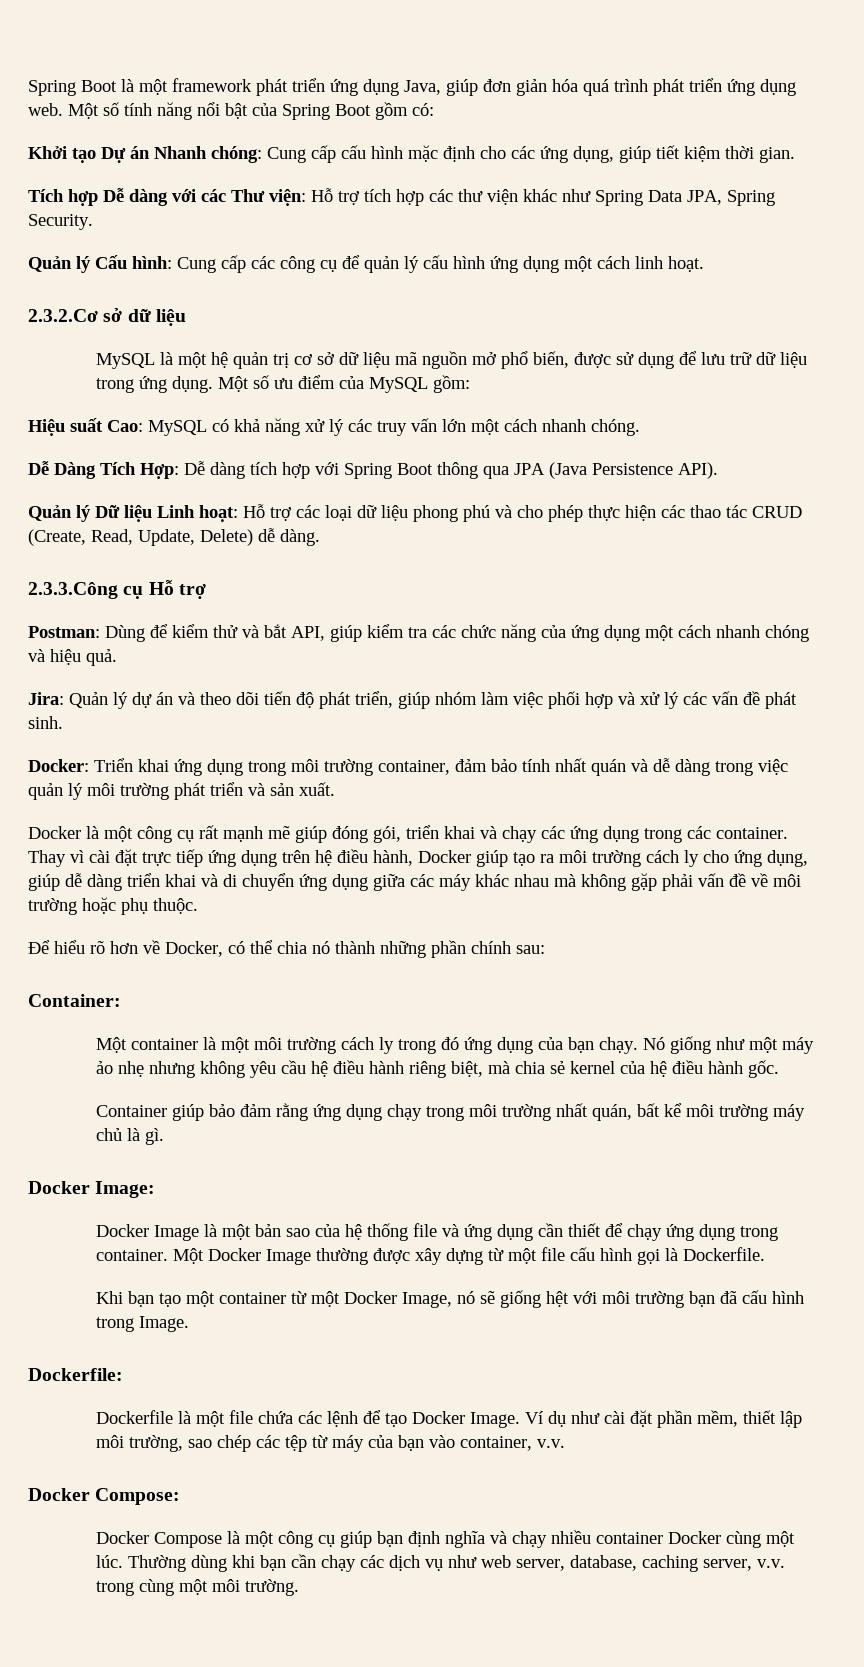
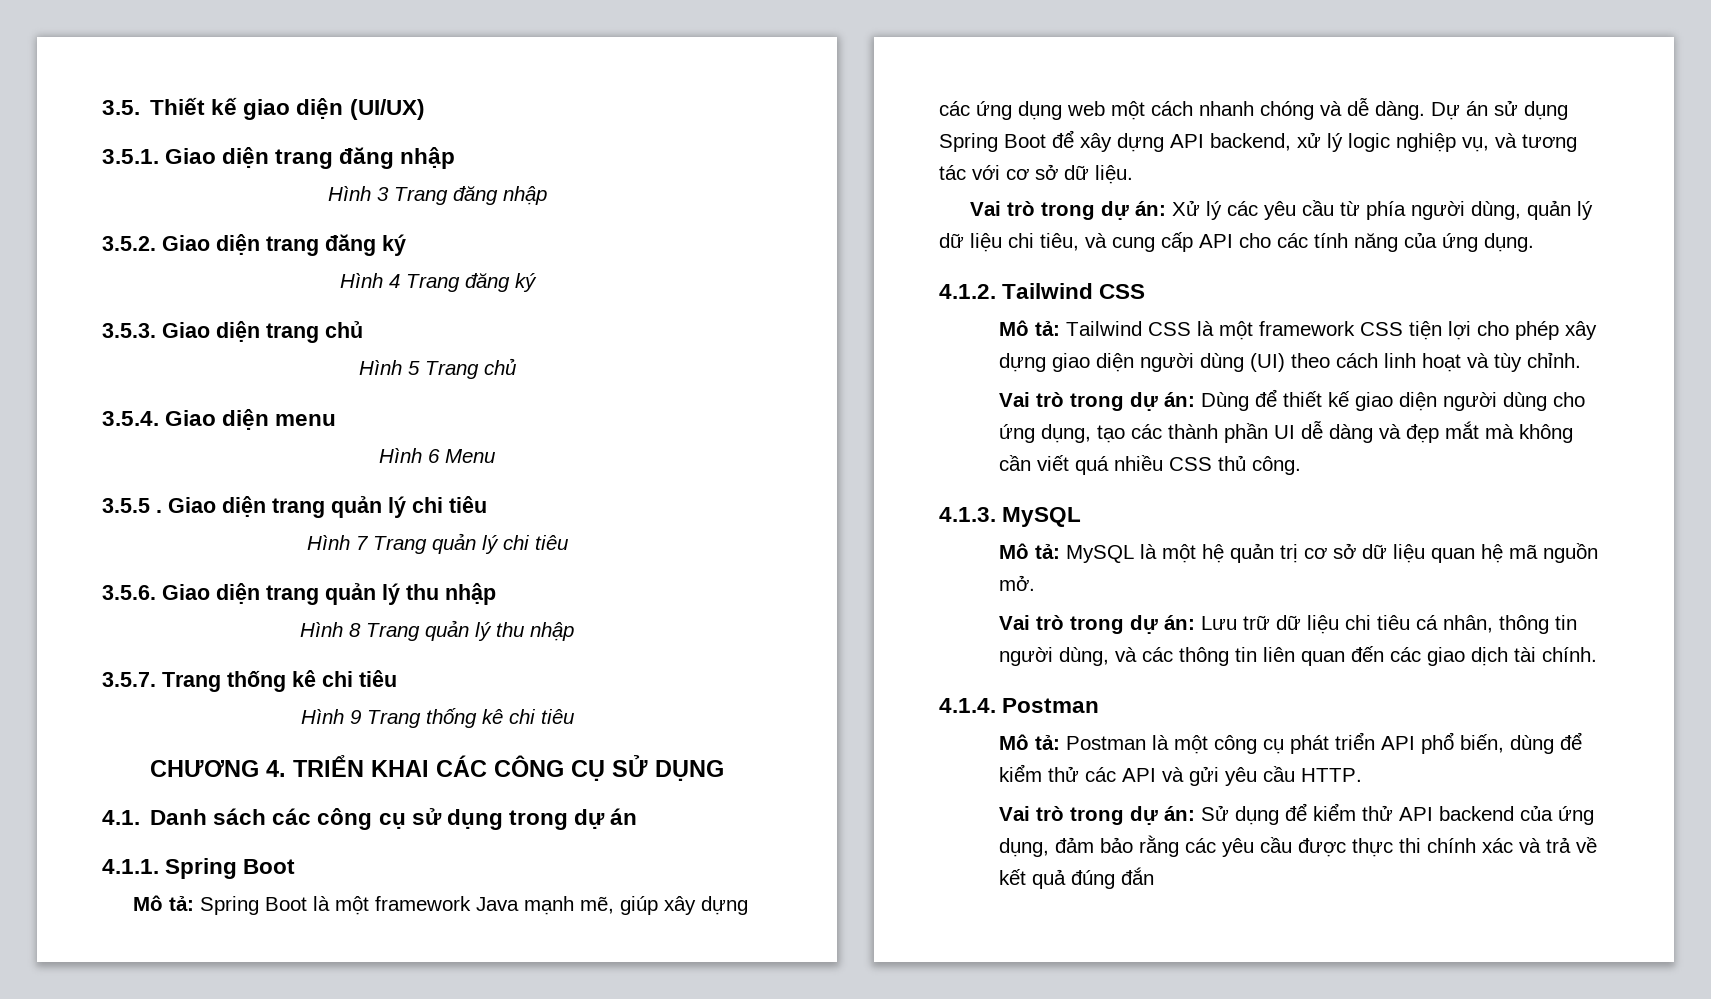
(28, 88) none -> [102,97,425,120] [102,147,456,169] [327,186,547,205] [102,234,406,256] [339,273,537,292] [102,321,363,343] [358,358,516,379] [102,409,337,430] [379,448,495,463] [102,496,487,518] [306,533,568,554] [102,583,496,605] [300,620,574,641] [102,670,397,692] [300,708,574,728] [150,755,724,781] [102,808,637,830] [102,858,296,879] [133,895,195,911] 3.5. Thiết kế giao diện (UI/UX) // 3.5.1. Giao diện trang đăng nhập // Hình 3 Trang đăng nhập // 3.5.2. Giao diện trang đăng ký // Hình 4 Trang đăng ký // 3.5.3. Giao diện trang chủ // Hình 5 Trang chủ // 3.5.4. Giao diện menu // Hình 6 Menu // 3.5.5 . Giao diện trang quản lý chi tiêu // Hình 7 Trang quản lý chi tiêu // 3.5.6. Giao diện trang quản lý thu nhập // Hình 8 Trang quản lý thu nhập // 3.5.7. Trang thống kê chi tiêu // Hình 9 Trang thống kê chi tiêu // CHƯƠNG 4. TRIỂN KHAI CÁC CÔNG CỤ SỬ DỤNG // 4.1. Danh sách các công cụ sử dụng trong dự án // 4.1.1. Spring Boot // Mô tả:
[256,78,796,96] [28,102,434,120] [28,145,795,163] [28,187,775,206] [28,214,93,230] [28,255,704,273] [28,308,186,326] phát triển ứng dụng Java, giúp đơn giản hóa quá trình phát triển ứng dụng web. Một số tính năng nổi bật của Spring Boot gồm có: // Khởi tạo Dự án Nhanh chóng: Cung cấp cấu hình mặc định cho các ứng dụng, giúp tiết kiệm thời gian. // Tích hợp Dễ dàng với các Thư viện: Hỗ trợ tích hợp các thư viện khác như Spring Data JPA, Spring Security. // Quản lý Cấu hình: Cung cấp các công cụ để quản lý cấu hình ứng dụng một cách linh hoạt. // 2.3.2.Cơ sở dữ liệu // -> [476,896,749,915] [939,98,1568,120] [939,130,1577,152] [939,164,1133,184] [970,200,1594,220] [939,232,1534,252] [939,283,1146,299] [998,320,1597,340] [998,352,1581,372] [998,389,1585,411] [998,421,1573,443] [998,455,1301,475] [939,507,1082,527] [998,543,1060,559] Java mạnh mẽ, giúp xây dựng các ứng dụng web một cách nhanh chóng và dễ dàng. Dự án sử dụng Spring Boot để xây dựng API backend, xử lý logic nghiệp vụ, và tương tác với cơ sở dữ liệu. // Vai trò trong dự án: Xử lý các yêu cầu từ phía người dùng, quản lý dữ liệu chi tiêu, và cung cấp API cho các tính năng của ứng dụng. // 4.1.2. Tailwind CSS // Mô tả: Tailwind CSS là một framework CSS tiện lợi cho phép xây dựng giao diện người dùng (UI) theo cách linh hoạt và tùy chỉnh. // Vai trò trong dự án: Dùng để thiết kế giao diện người dùng cho ứng dụng, tạo các thành phần UI dễ dàng và đẹp mắt mà không cần viết quá nhiều CSS thủ công. // 4.1.3. MySQL // Mô tả:
[395,351,808,369] [96,375,471,393] [28,418,640,436] [28,460,718,479] [28,504,802,522] [28,528,320,546] [28,579,206,599] [28,624,809,642] [28,649,117,666] [28,691,797,709] [28,716,63,729] [28,758,788,776] [28,782,335,800] [28,825,788,843] [28,849,808,867] [28,873,801,891] [28,897,198,915] [28,940,545,958] [28,994,121,1007] [96,1036,815,1054] [96,1060,780,1078] [96,1103,806,1121] [96,1128,165,1145] [28,1181,156,1198] [96,1223,779,1241] [96,1247,766,1265] [96,1290,805,1308] [96,1316,190,1332] [28,1368,123,1381] [96,1410,803,1428] [96,1435,566,1452] [28,1488,181,1505] [96,1530,796,1548] [96,1554,786,1572] [96,1579,300,1596] mã nguồn mở phổ biến, được sử dụng để lưu trữ dữ liệu trong ứng dụng. Một số ưu điểm của MySQL gồm: // Hiệu suất Cao: MySQL có khả năng xử lý các truy vấn lớn một cách nhanh chóng. // Dễ Dàng Tích Hợp: Dễ dàng tích hợp với Spring Boot thông qua JPA (Java Persistence API). // Quản lý Dữ liệu Linh hoạt: Hỗ trợ các loại dữ liệu phong phú và cho phép thực hiện các thao tác CRUD (Create, Read, Update, Delete) dễ dàng. // 2.3.3.Công cụ Hỗ trợ // Postman: Dùng để kiểm thử và bắt API, giúp kiểm tra các chức năng của ứng dụng một cách nhanh chóng và hiệu quả. // Jira: Quản lý dự án và theo dõi tiến độ phát triển, giúp nhóm làm việc phối hợp và xử lý các vấn đề phát sinh. // Docker: Triển khai ứng dụng trong môi trường container, đảm bảo tính nhất quán và dễ dàng trong việc quản lý môi trường phát triển và sản xuất. // Docker là một công cụ rất mạnh mẽ giúp đóng gói, triển khai và chạy các ứng dụng trong các container. Thay vì cài đặt trực tiếp ứng dụng trên hệ điều hành, Docker giúp tạo ra môi trường cách ly cho ứng dụng, giúp dễ dàng triển khai và di chuyển ứng dụng giữa các máy khác nhau mà không gặp phải vấn đề về môi trường hoặc phụ thuộc. // Để hiểu rõ hơn về Docker, có thể chia nó thành những phần chính sau: // Container: // Một container là một môi trường cách ly trong đó ứng dụng của bạn chạy. Nó giống như một máy ảo nhẹ nhưng không yêu cầu hệ điều hành riêng biệt, mà chia sẻ kernel của hệ điều hành gốc. // Container giúp bảo đảm rằng ứng dụng chạy trong môi trường nhất quán, bất kể môi trường máy chủ là gì. // Docker Image: // Docker Image là một bản sao của hệ thống file và ứng dụng cần thiết để chạy ứng dụng trong container. Một Docker Image thường được xây dựng từ một file cấu hình gọi là Dockerfile. // Khi bạn tạo một container từ một Docker Image, nó sẽ giống hệt với môi trường bạn đã cấu hình trong Image. // Dockerfile: // Dockerfile là một file chứa các lệnh để tạo Docker Image. Ví dụ như cài đặt phần mềm, thiết lập môi trường, sao chép các tệp từ máy của bạn vào container, v.v. // Docker Compose: // Docker Compose là một công cụ giúp bạn định nghĩa và chạy nhiều container Docker cùng một lúc. Thường dùng khi bạn cần chạy các dịch vụ như web server, database, caching server, v.v. trong cùng một môi trường. -> [1430,543,1598,563] [998,575,1035,591] [998,615,1577,634] [998,646,1597,666] [939,698,1100,713] [998,732,1582,754] [998,764,1362,786] [998,803,1594,825] [998,835,1597,857] [998,867,1154,889] quan hệ mã nguồn mở. // Vai trò trong dự án: Lưu trữ dữ liệu chi tiêu cá nhân, thông tin người dùng, và các thông tin liên quan đến các giao dịch tài chính. // 4.1.4. Postman // Mô tả: Postman là một công cụ phát triển API phổ biến, dùng để kiểm thử các API và gửi yêu cầu HTTP. // Vai trò trong dự án: Sử dụng để kiểm thử API backend của ứng dụng, đảm bảo rằng các yêu cầu được thực thi chính xác và trả về kết quả đúng đắn

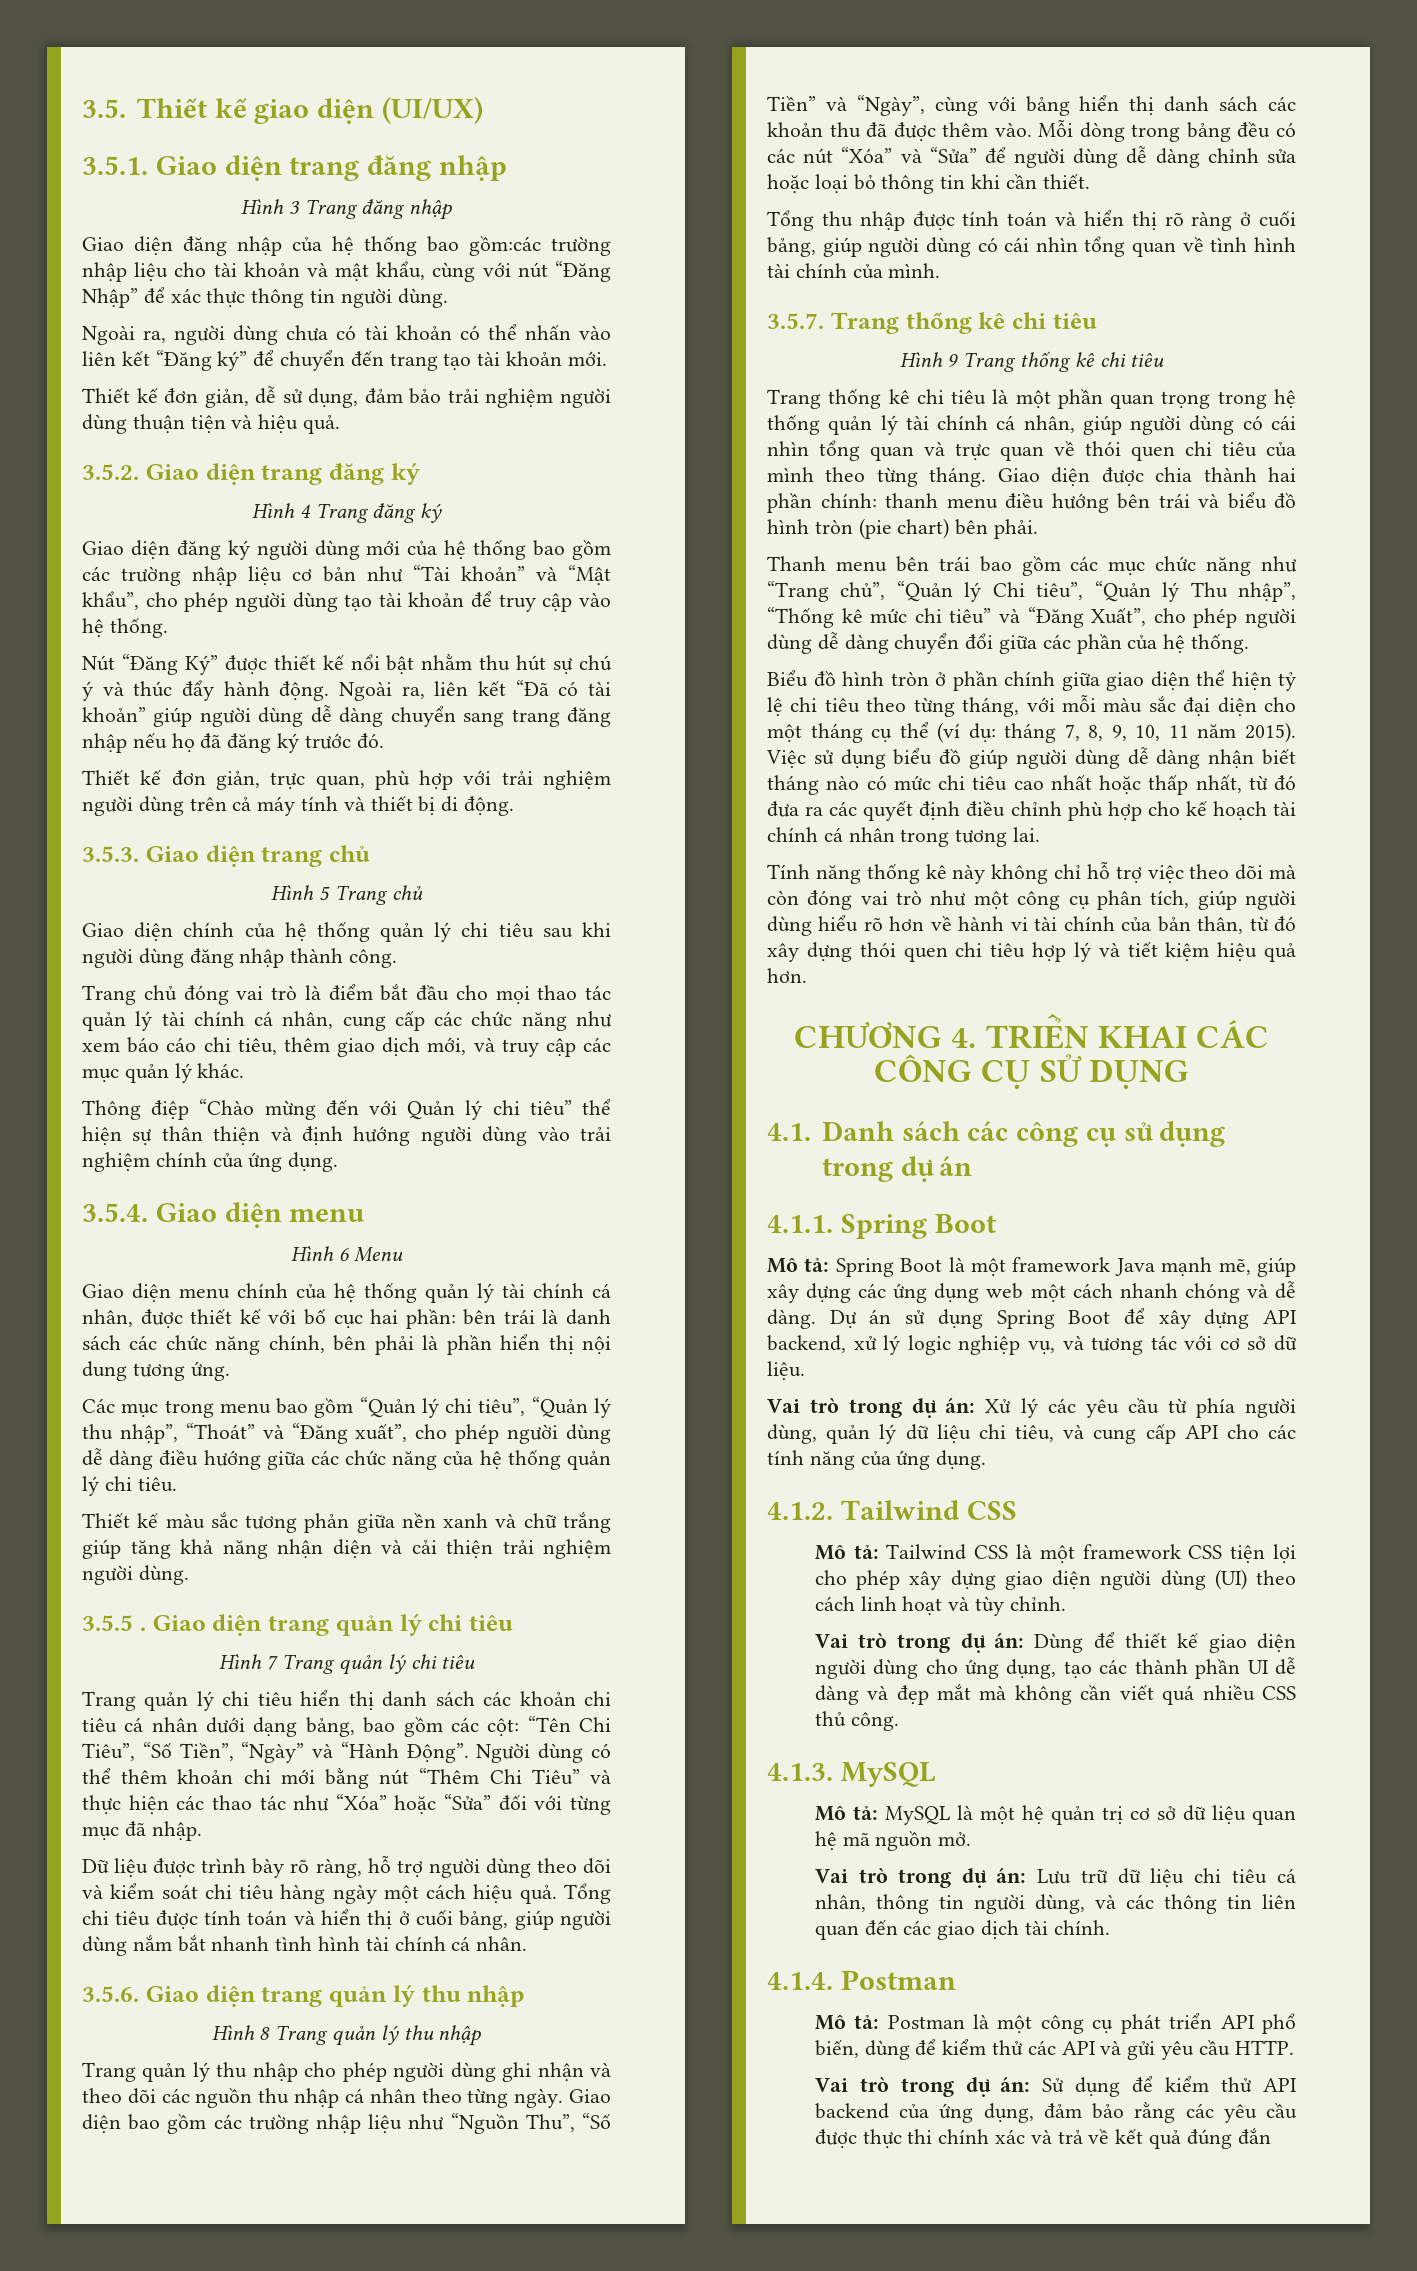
(547, 195) none -> [82,236,611,256] [82,261,611,282] [82,287,448,308] [82,324,611,345] [82,350,607,371] [82,386,611,408] [82,414,341,434] // Giao diện đăng nhập của hệ thống bao gồm:các trường nhập liệu cho tài khoản và mật khẩu, cùng với nút “Đăng Nhập” để xác thực thông tin người dùng. // Ngoài ra, người dùng chưa có tài khoản có thể nhấn vào liên kết “Đăng ký” để chuyển đến trang tạo tài khoản mới. // Thiết kế đơn giản, dễ sử dụng, đảm bảo trải nghiệm người dùng thuận tiện và hiệu quả.
(537, 282) none -> [82,540,612,560] [82,565,611,586] [82,591,611,612] [82,618,168,638] [82,653,613,675] [82,680,612,701] [82,705,611,727] [82,733,384,753] [82,770,611,790] [82,796,515,816] // Giao diện đăng ký người dùng mới của hệ thống bao gồm các trường nhập liệu cơ bản như “Tài khoản” và “Mật khẩu”, cho phép người dùng tạo tài khoản để truy cập vào hệ thống. // Nút “Đăng Ký” được thiết kế nổi bật nhằm thu hút sự chú ý và thúc đẩy hành động. Ngoài ra, liên kết “Đã có tài khoản” giúp người dùng dễ dàng chuyển sang trang đăng nhập nếu họ đã đăng ký trước đó. // Thiết kế đơn giản, trực quan, phù hợp với trải nghiệm người dùng trên cả máy tính và thiết bị di động.
(516, 366) none -> [82,922,611,942] [82,948,398,968] [82,983,611,1005] [82,1011,612,1031] [82,1037,612,1057] [82,1063,245,1083] [82,1099,611,1120] [82,1126,611,1146] [82,1152,339,1172] // Giao diện chính của hệ thống quản lý chi tiêu sau khi người dùng đăng nhập thành công. // Trang chủ đóng vai trò là điểm bắt đầu cho mọi thao tác quản lý tài chính cá nhân, cung cấp các chức năng như xem báo cáo chi tiêu, thêm giao dịch mới, và truy cập các mục quản lý khác. // Thông điệp “Chào mừng đến với Quản lý chi tiêu” thể hiện sự thân thiện và định hướng người dùng vào trải nghiệm chính của ứng dụng.
(495, 456) none -> [82,1283,611,1303] [82,1309,611,1329] [82,1334,611,1355] [82,1361,230,1381] [82,1397,611,1418] [82,1423,612,1444] [82,1448,611,1470] [82,1476,177,1496] [82,1511,611,1533] [82,1539,611,1559] [82,1565,189,1585] // Giao diện menu chính của hệ thống quản lý tài chính cá nhân, được thiết kế với bố cục hai phần: bên trái là danh sách các chức năng chính, bên phải là phần hiển thị nội dung tương ứng. // Các mục trong menu bao gồm “Quản lý chi tiêu”, “Quản lý thu nhập”, “Thoát” và “Đăng xuất”, cho phép người dùng dễ dàng điều hướng giữa các chức năng của hệ thống quản lý chi tiêu. // Thiết kế màu sắc tương phản giữa nền xanh và chữ trắng giúp tăng khả năng nhận diện và cải thiện trải nghiệm người dùng.
(568, 542) none -> [82,1690,611,1711] [82,1716,611,1737] [82,1742,611,1763] [82,1767,611,1789] [82,1794,611,1815] [82,1821,202,1841] [82,1855,611,1878] [82,1883,611,1904] [82,1909,611,1930] [82,1934,528,1956] // Trang quản lý chi tiêu hiển thị danh sách các khoản chi tiêu cá nhân dưới dạng bảng, bao gồm các cột: “Tên Chi Tiêu”, “Số Tiền”, “Ngày” và “Hành Động”. Người dùng có thể thêm khoản chi mới bằng nút “Thêm Chi Tiêu” và thực hiện các thao tác như “Xóa” hoặc “Sửa” đối với từng mục đã nhập. // Dữ liệu được trình bày rõ ràng, hỗ trợ người dùng theo dõi và kiểm soát chi tiêu hàng ngày một cách hiệu quả. Tổng chi tiêu được tính toán và hiển thị ở cuối bảng, giúp người dùng nắm bắt nhanh tình hình tài chính cá nhân.
(574, 631) none -> [82,2062,611,2082] [82,2088,611,2108] [82,2113,611,2134] [767,95,1296,116] [767,119,1296,142] [767,146,1296,168] [767,174,1090,194] [767,210,1296,231] [767,236,1296,257] [767,263,941,279] // Trang quản lý thu nhập cho phép người dùng ghi nhận và theo dõi các nguồn thu nhập cá nhân theo từng ngày. Giao diện bao gồm các trường nhập liệu như “Nguồn Thu”, “Số Tiền” và “Ngày”, cùng với bảng hiển thị danh sách các khoản thu đã được thêm vào. Mỗi dòng trong bảng đều có các nút “Xóa” và “Sửa” để người dùng dễ dàng chỉnh sửa hoặc loại bỏ thông tin khi cần thiết. // Tổng thu nhập được tính toán và hiển thị rõ ràng ở cuối bảng, giúp người dùng có cái nhìn tổng quan về tình hình tài chính của mình.
(574, 716) none -> [767,389,1296,409] [767,415,1296,435] [767,440,1296,461] [767,467,1296,487] [767,492,1296,513] [767,518,1039,539] [767,556,1297,576] [767,581,1296,602] [767,607,1296,628] [767,632,1250,654] [767,670,1296,691] [767,694,1296,717] [767,722,1296,743] [766,747,1296,769] [767,775,1296,795] [767,801,1296,821] [767,827,1041,847] [767,861,1296,884] [767,890,1296,910] [767,915,1296,936] [767,942,1296,962] [767,968,807,983] // Trang thống kê chi tiêu là một phần quan trọng trong hệ thống quản lý tài chính cá nhân, giúp người dùng có cái nhìn tổng quan và trực quan về thói quen chi tiêu của mình theo từng tháng. Giao diện được chia thành hai phần chính: thanh menu điều hướng bên trái và biểu đồ hình tròn (pie chart) bên phải. // Thanh menu bên trái bao gồm các mục chức năng như “Trang chủ”, “Quản lý Chi tiêu”, “Quản lý Thu nhập”, “Thống kê mức chi tiêu” và “Đăng Xuất”, cho phép người dùng dễ dàng chuyển đổi giữa các phần của hệ thống. // Biểu đồ hình tròn ở phần chính giữa giao diện thể hiện tỷ lệ chi tiêu theo từng tháng, với mỗi màu sắc đại diện cho một tháng cụ thể (ví dụ: tháng 7, 8, 9, 10, 11 năm 2015). Việc sử dụng biểu đồ giúp người dùng dễ dàng nhận biết tháng nào có mức chi tiêu cao nhất hoặc thấp nhất, từ đó đưa ra các quyết định điều chỉnh phù hợp cho kế hoạch tài chính cá nhân trong tương lai. // Tính năng thống kê này không chỉ hỗ trợ việc theo dõi mà còn đóng vai trò như một công cụ phân tích, giúp người dùng hiểu rõ hơn về hành vi tài chính của bản thân, từ đó xây dựng thói quen chi tiêu hợp lý và tiết kiệm hiệu quả hơn.

